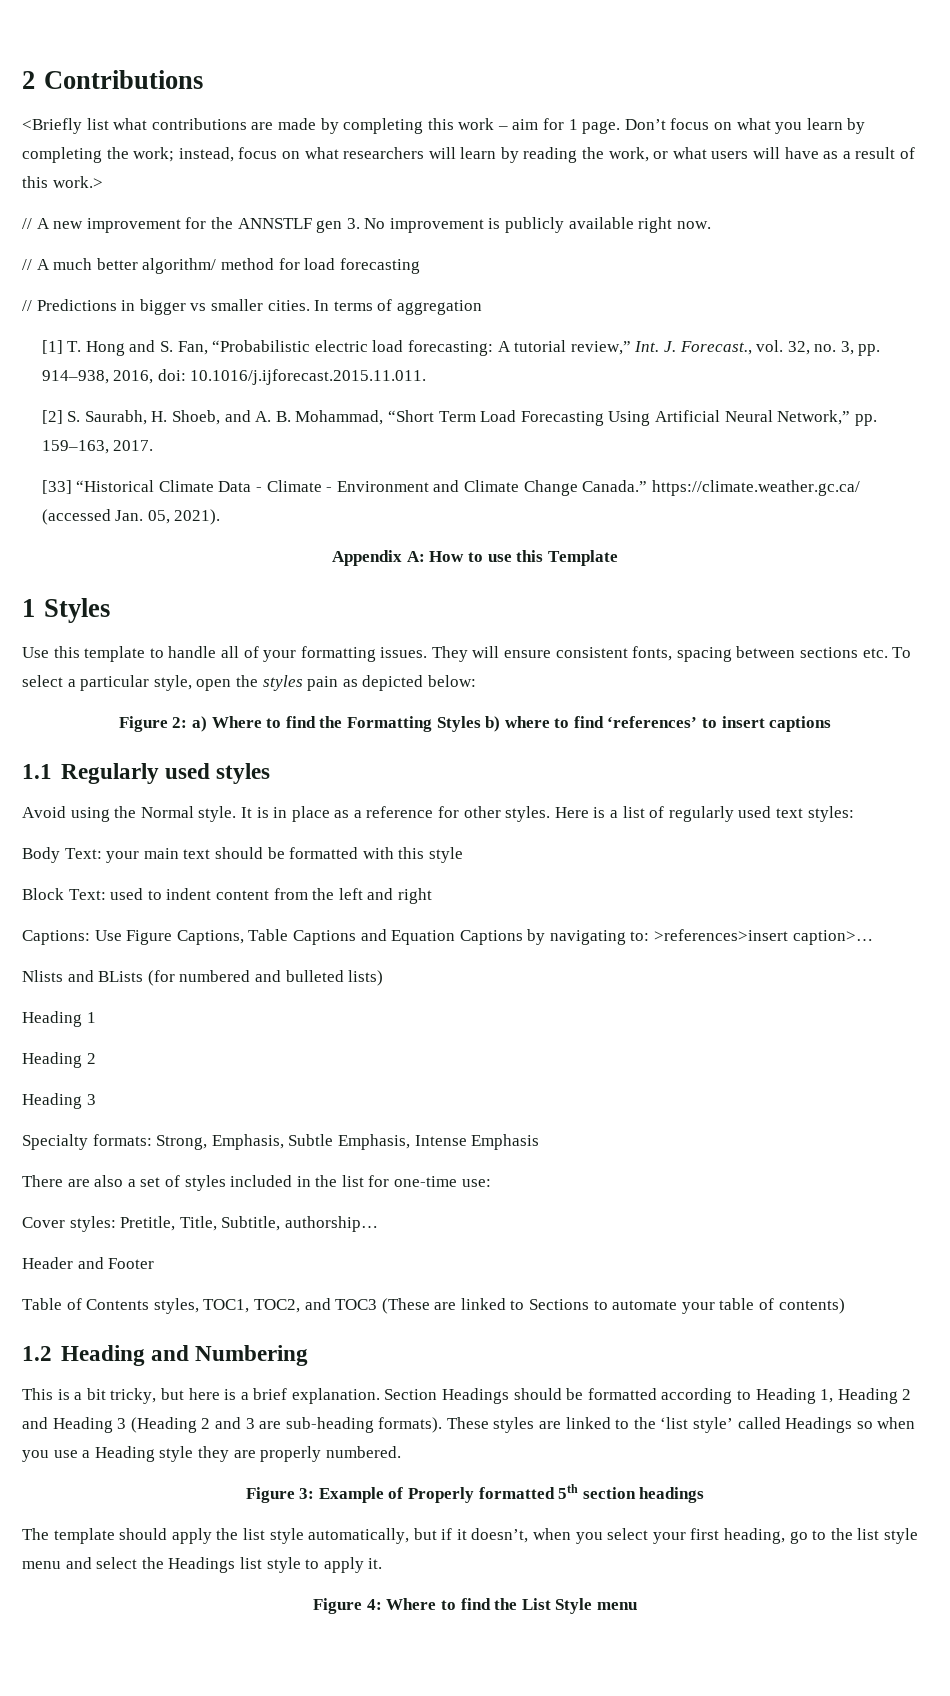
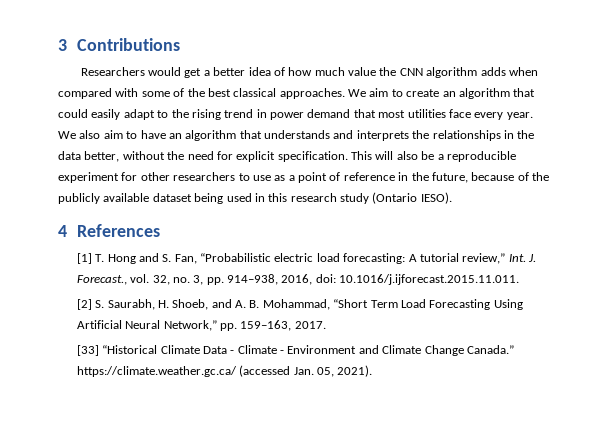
[22,71,35,89] 2 -> [58,39,67,51] 3
[22,118,866,134] [22,147,915,163] [22,176,103,188] [22,217,711,233] [22,258,420,274] [22,299,482,315] <Briefly list what contributions are made by completing this work – aim for 1 page. Don’t focus on what you learn by completing the work; instead, focus on what researchers will learn by reading the work, or what users will have as a result of this work.> // // A new improvement for the ANNSTLF gen 3. No improvement is publicly available right now. // // A much better algorithm/ method for load forecasting // // Predictions in bigger vs smaller cities. In terms of aggregation -> [80,67,538,78] [58,88,536,99] [58,109,533,120] [58,130,535,141] [58,151,516,162] [58,172,549,183] [58,192,452,204] [58,224,160,237] Researchers would get a better idea of how much value the CNN algorithm adds when compared with some of the best classical approaches. We aim to create an algorithm that could easily adapt to the rising trend in power demand that most utilities face every year. We also aim to have an algorithm that understands and interprets the relationships in the data better, without the need for explicit specification. This will also be a reproducible experiment for other researchers to use as a point of reference in the future, because of the publicly available dataset being used in this research study (Ontario IESO). // 4 References
[332,550,618,566] [22,598,110,623] [22,646,912,662] [22,675,476,691] [118,716,832,732] [22,763,270,784] [22,806,854,822] [22,847,463,863] [22,888,432,904] [22,929,873,945] [22,970,384,986] [22,1011,96,1027] [22,1052,96,1068] [22,1093,96,1109] [22,1134,540,1150] [22,1175,491,1191] [22,1216,378,1232] [22,1257,155,1269] [22,1298,845,1314] [22,1345,308,1366] [22,1388,912,1404] [22,1417,916,1433] [22,1446,401,1462] [245,1484,705,1503] [22,1528,918,1544] [22,1557,383,1573] [313,1598,637,1614] // Appendix A: How to use this Template // 1 Styles // Use this template to handle all of your formatting issues. They will ensure consistent fonts, spacing between sections etc. To select a particular style, open the styles pain as depicted below: // Figure 2: a) Where to find the Formatting Styles b) where to find ‘references’ to insert captions // 1.1 Regularly used styles // Avoid using the Normal style. It is in place as a reference for other styles. Here is a list of regularly used text styles: // Body Text: your main text should be formatted with this style // Block Text: used to indent content from the left and right // Captions: Use Figure Captions, Table Captions and Equation Captions by navigating to: >references>insert caption>… // Nlists and BLists (for numbered and bulleted lists) // Heading 1 // Heading 2 // Heading 3 // Specialty formats: Strong, Emphasis, Subtle Emphasis, Intense Emphasis // There are also a set of styles included in the list for one-time use: // Cover styles: Pretitle, Title, Subtitle, authorship… // Header and Footer // Table of Contents styles, TOC1, TOC2, and TOC3 (These are linked to Sections to automate your table of contents) // 1.2 Heading and Numbering // This is a bit tricky, but here is a brief explanation. Section Headings should be formatted according to Heading 1, Heading 2 and Heading 3 (Heading 2 and 3 are sub-heading formats). These styles are linked to the ‘list style’ called Headings so when you use a Heading style they are properly numbered. // Figure 3: Example of Properly formatted 5th section headings // The template should apply the list style automatically, but if it doesn’t, when you select your first heading, go to the list style menu and select the Headings list style to apply it. // Figure 4: Where to find the List Style menu -> (373, 371) none

